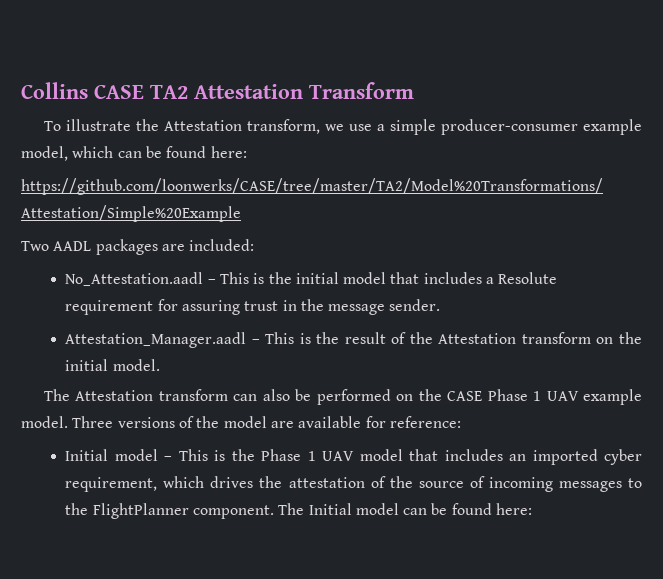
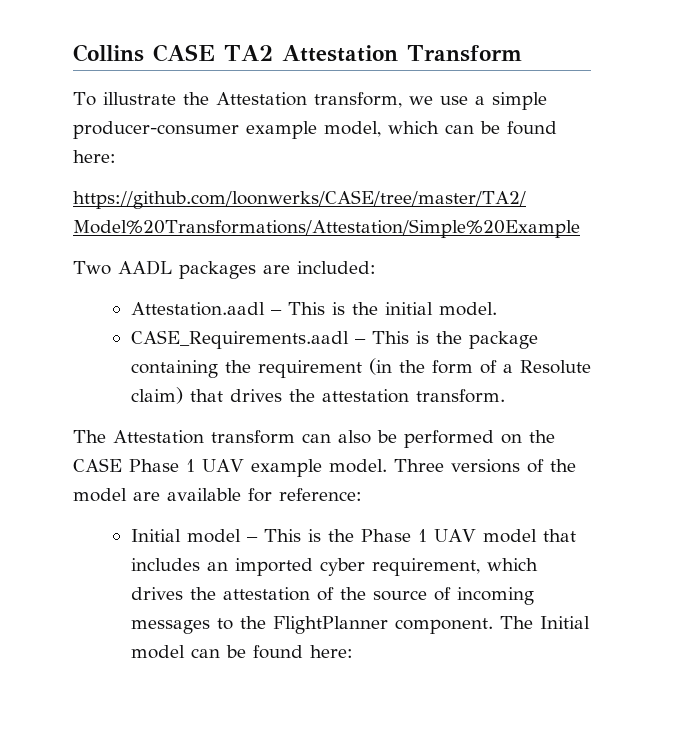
[65,272,204,286] No_Attestation.aadl -> [130,302,265,316] Attestation.aadl
[343,272,558,284] [65,299,441,315] [65,332,643,348] [65,359,160,371] model that includes a Resolute requirement for assuring trust in the message sender. // Attestation_Manager.aadl – This is the result of the Attestation transform on the initial model. -> [438,302,497,316] [130,330,538,349] [130,358,591,378] [130,387,505,404] model. // CASE_Requirements.aadl – This is the package containing the requirement (in the form of a Resolute claim) that drives the attestation transform.

